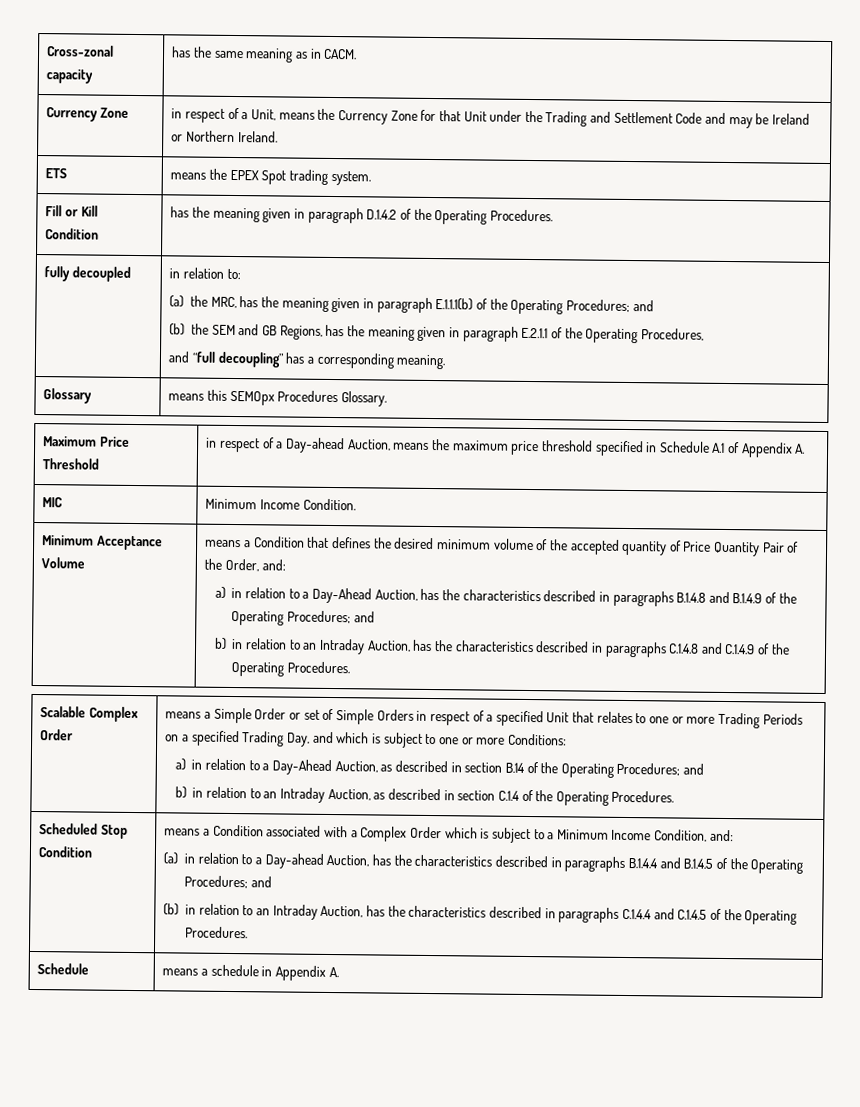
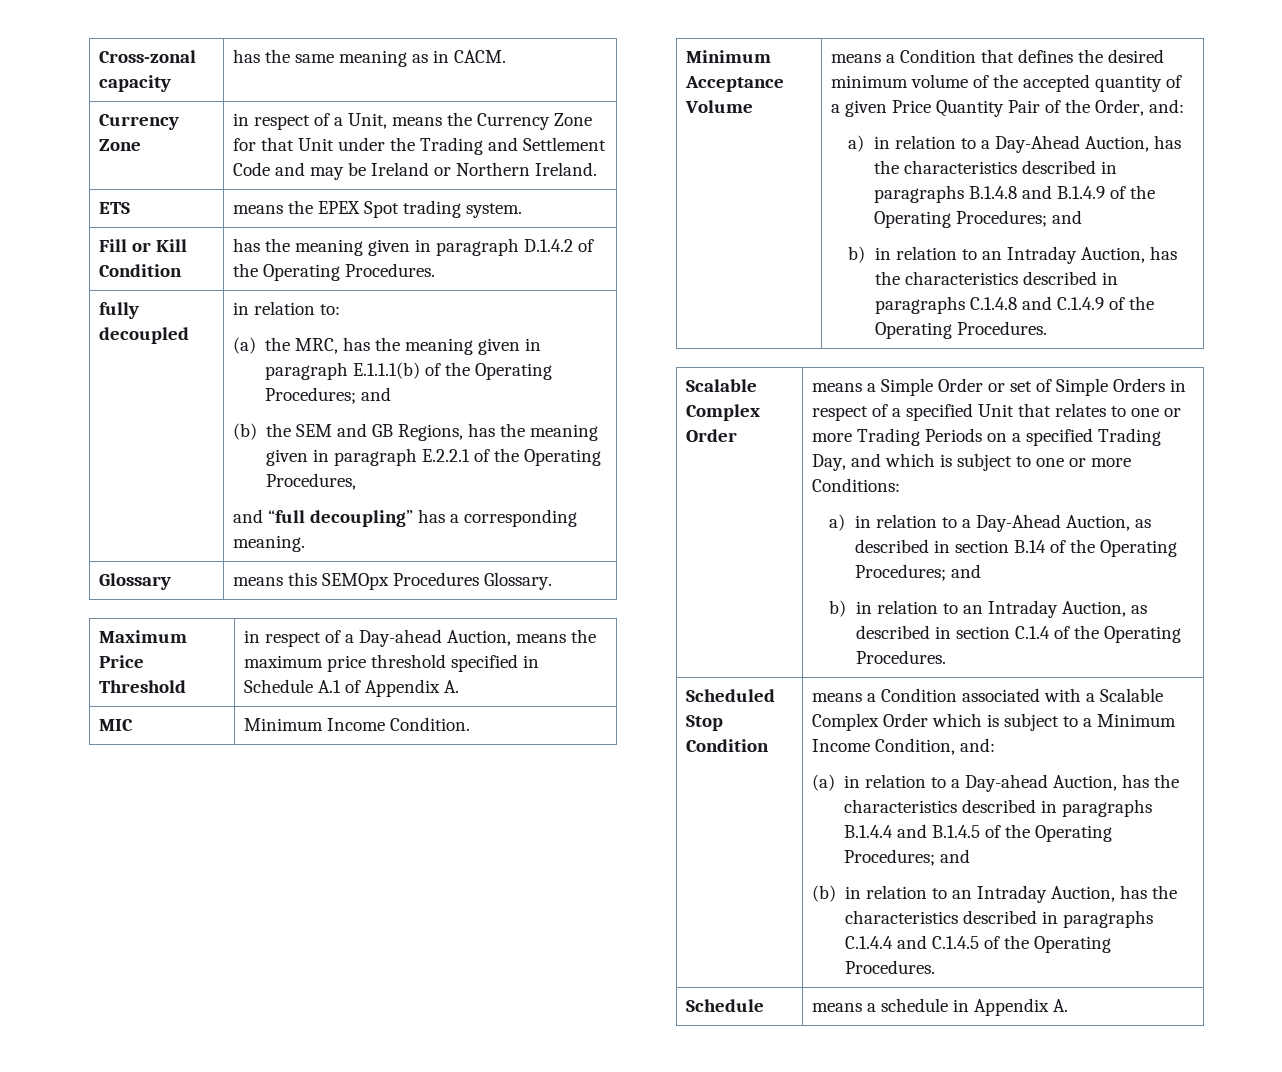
[521,327,549,339] E.2.1.1 -> [422,449,471,462] E.2.2.1
(682, 546) none -> [831,100,888,117] a given
(358, 834) none -> [1100,688,1164,702] Scalable

